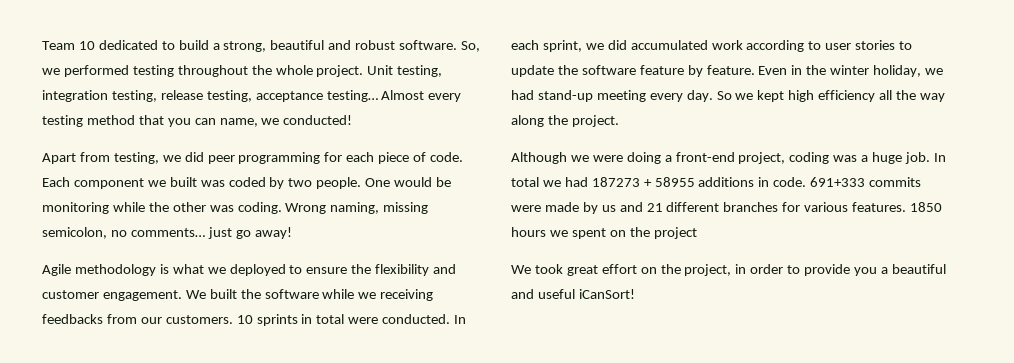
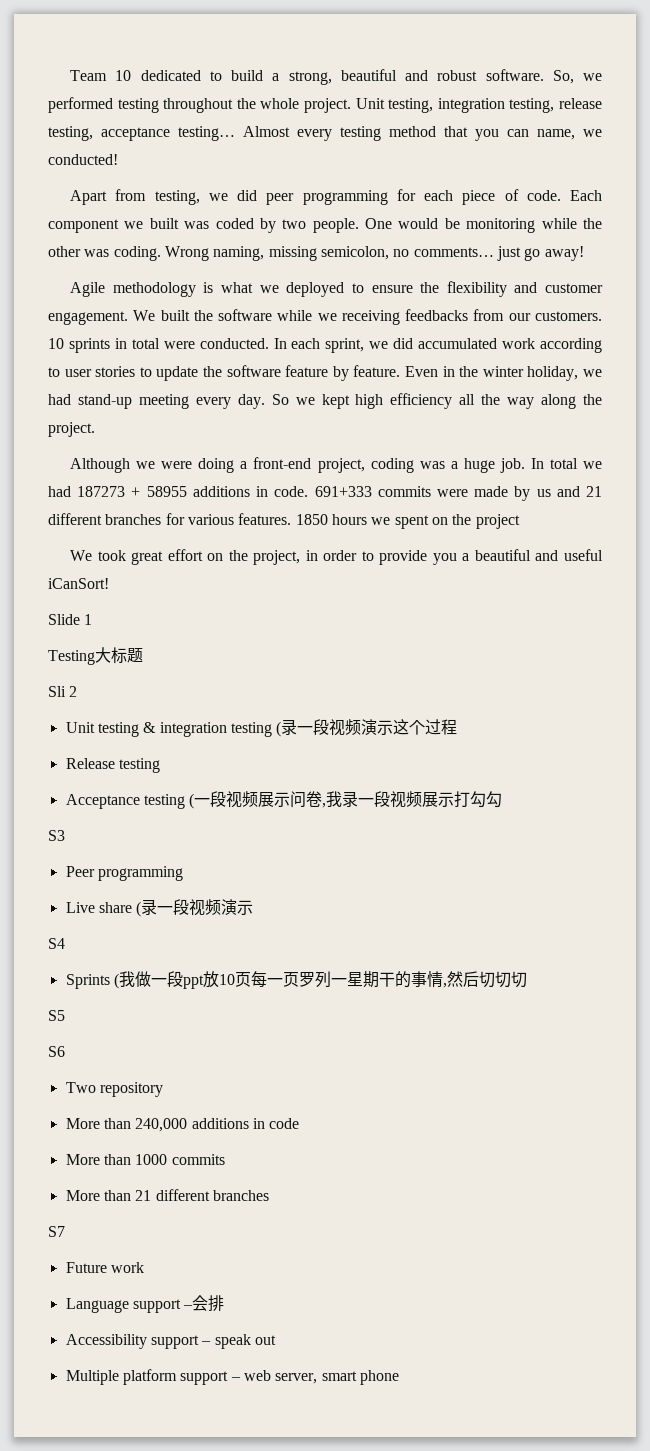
(635, 294) none -> [48,614,93,625] [48,647,143,665] [48,686,78,697] [65,719,458,737] [65,758,160,773] [65,791,503,809] [48,830,65,841] [65,866,183,881] [65,899,254,917] [48,938,65,949] [65,971,527,989] [48,1010,65,1021] [48,1046,65,1057] [65,1082,163,1097] [65,1118,300,1132] [65,1154,225,1165] [65,1189,269,1201] [48,1226,65,1237] [65,1262,144,1273] [65,1295,225,1313] [65,1334,276,1349] [65,1369,399,1385] // Slide 1 // Testing大标题 // Sli 2 // Unit testing & integration testing (录一段视频演示这个过程 // Release testing // Acceptance testing (一段视频展示问卷,我录一段视频展示打勾勾 // S3 // Peer programming // Live share (录一段视频演示 // S4 // Sprints (我做一段ppt放10页每一页罗列一星期干的事情,然后切切切 // S5 // S6 // Two repository // More than 240,000 additions in code // More than 1000 commits // More than 21 different branches // S7 // Future work // Language support –会排 // Accessibility support – speak out // Multiple platform support – web server, smart phone

